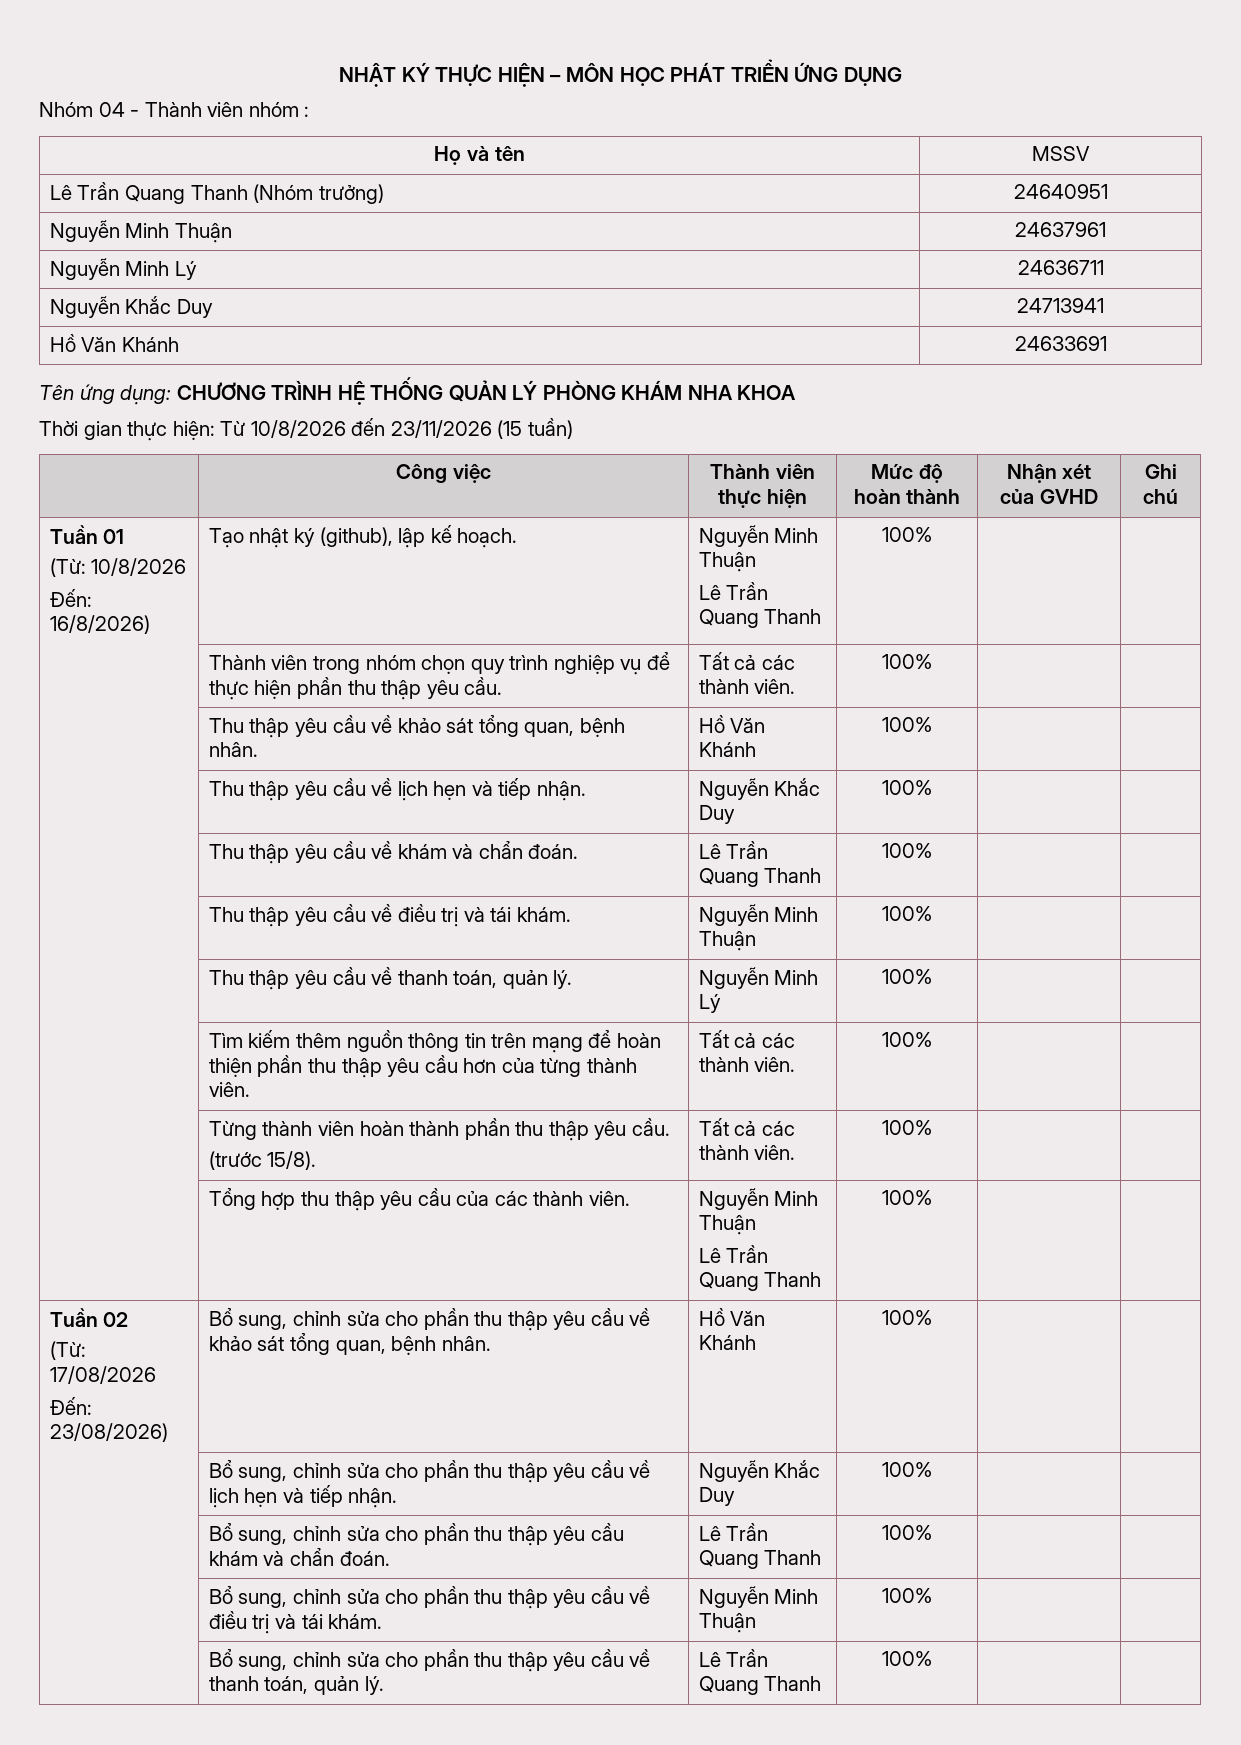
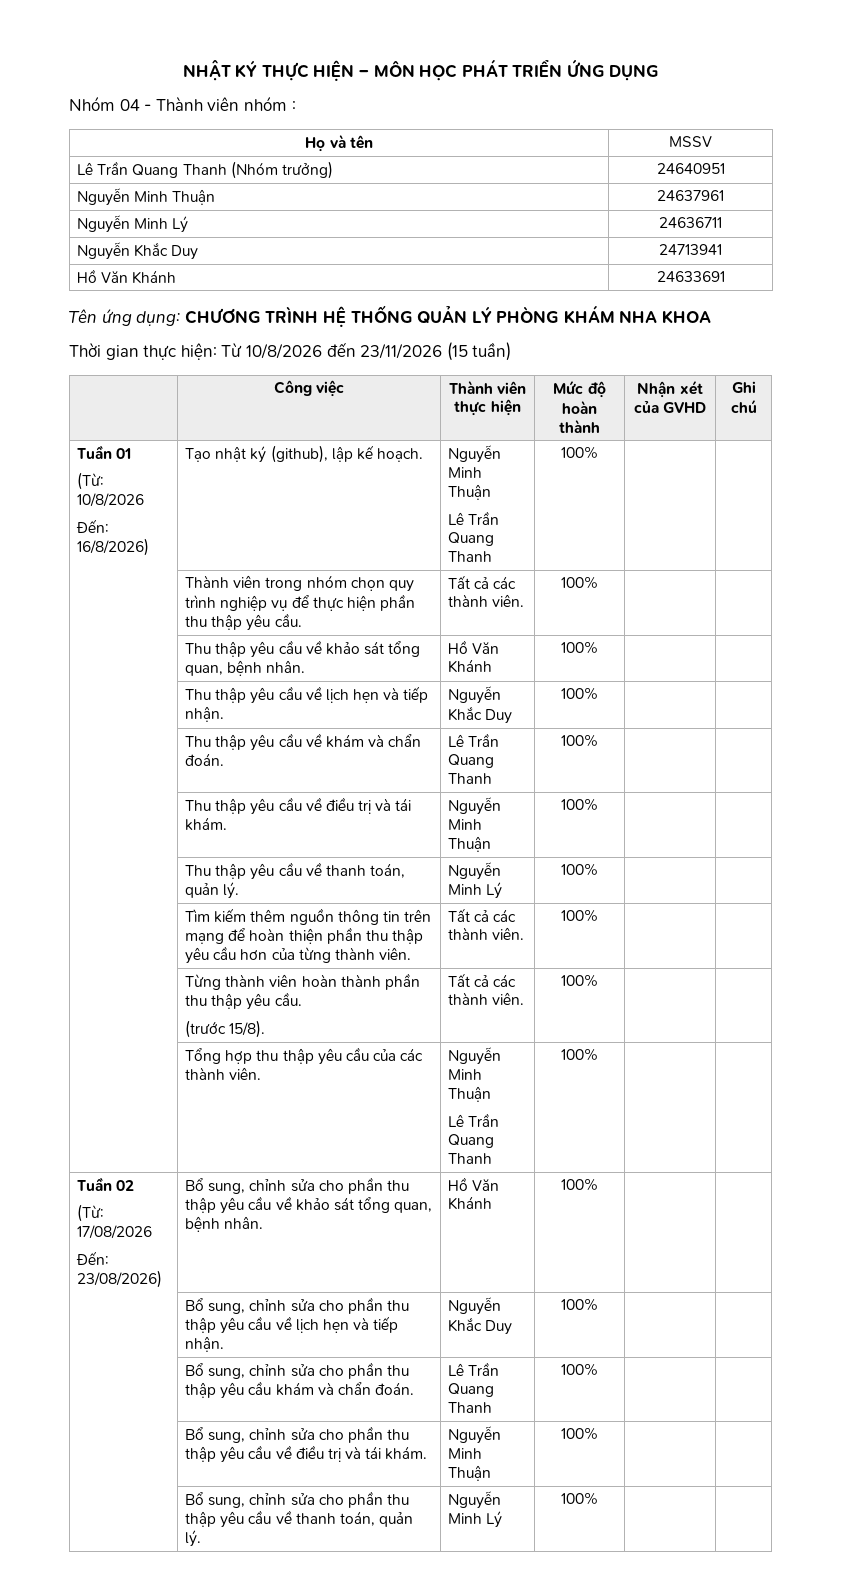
[698,1649,769,1667] [698,1676,822,1695] Lê Trần Quang Thanh -> [447,1491,501,1509] [447,1511,503,1528] Nguyễn Minh Lý

